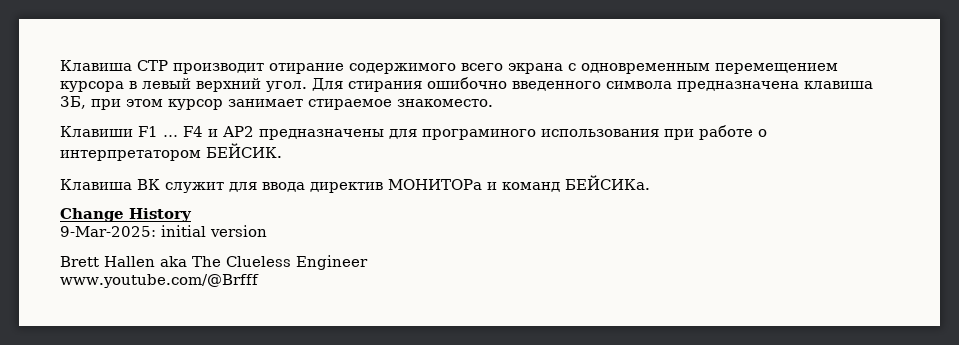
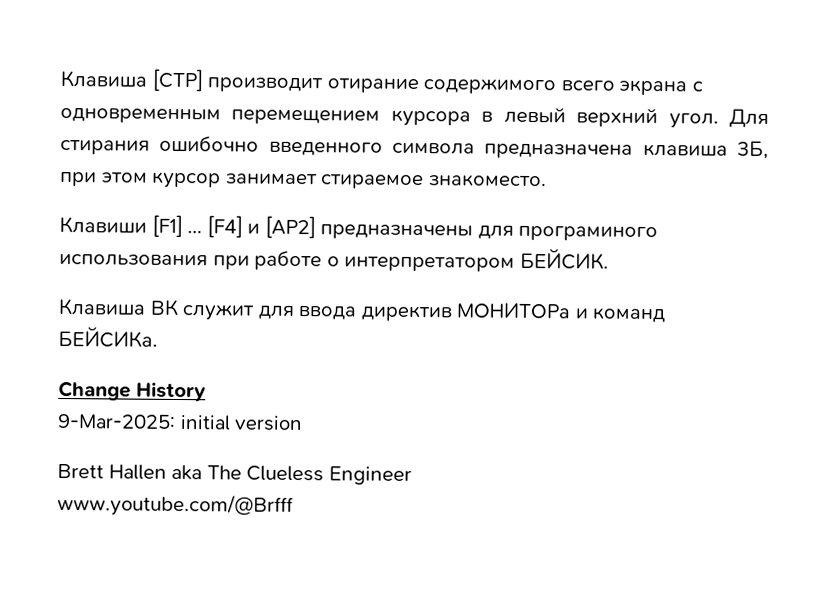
[60,60,168,71] Клавиша СТР -> [60,68,204,92] Клавиша [СТР]
[138,126,254,137] F1 … F4 и АР2 -> [151,214,316,239] [F1] … [F4] и [АР2]

